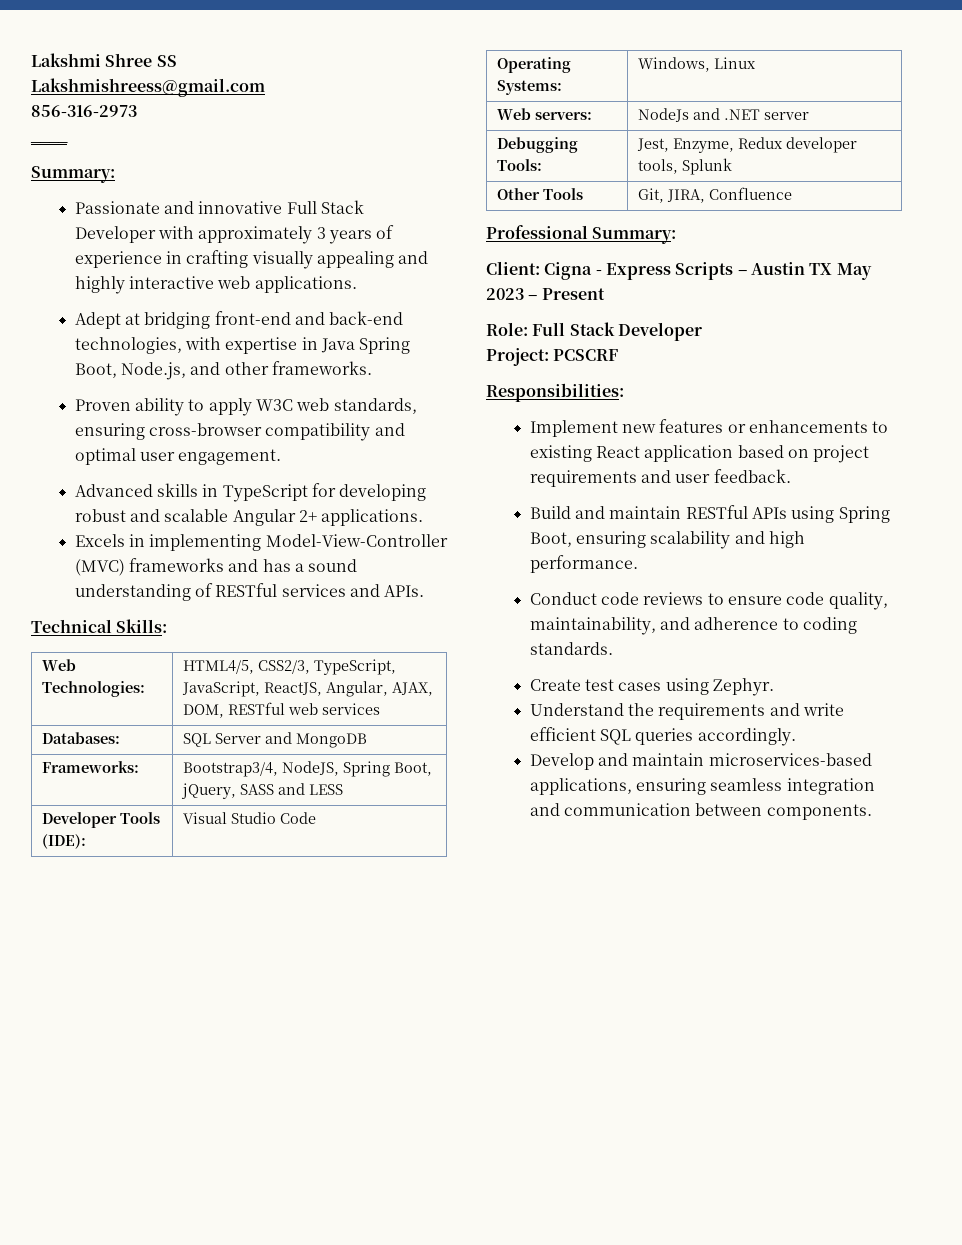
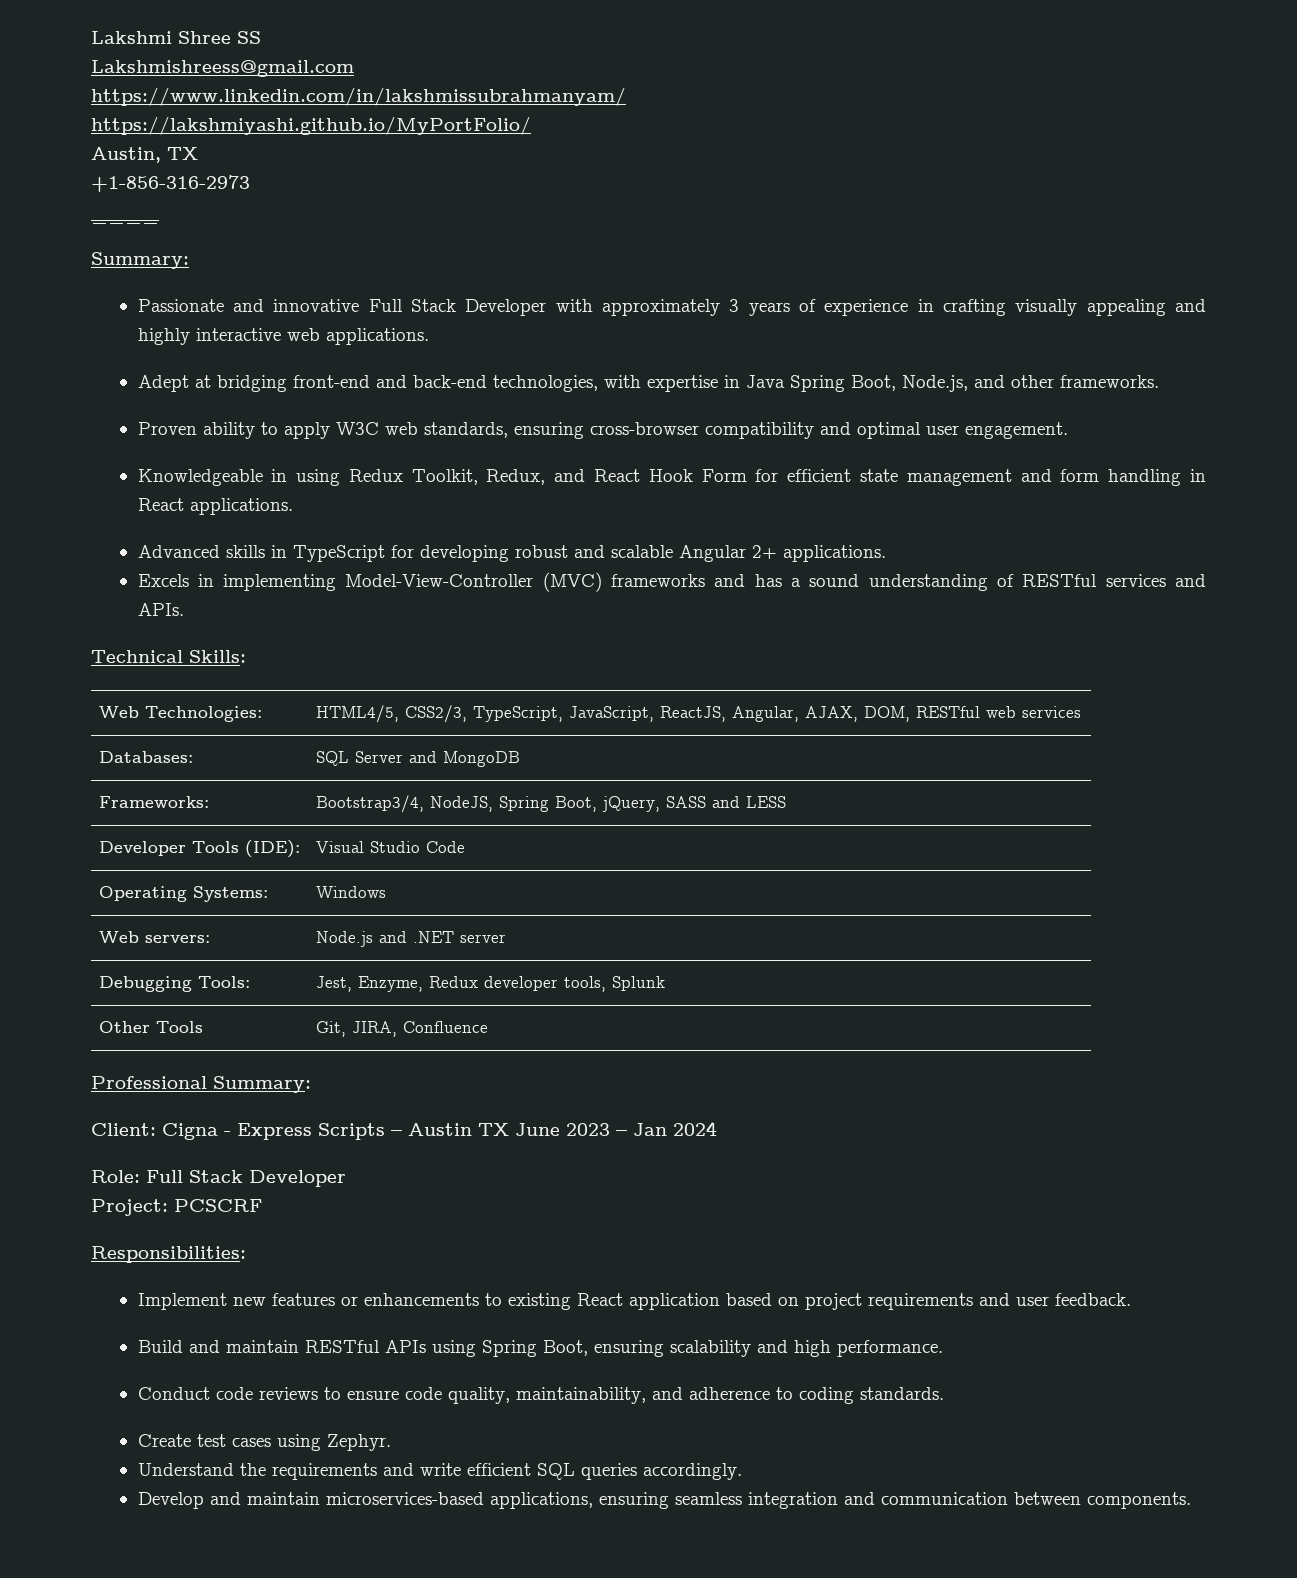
[31,105,137,117] 856-316-2973 -> [91,87,626,106] [91,116,531,135] [91,147,198,163] [91,175,250,192] https://www.linkedin.com/in/lakshmissubrahmanyam/ // https://lakshmiyashi.github.io/MyPortFolio/ // Austin, TX // +1-856-316-2973
(282, 457) none -> [137,469,1207,486] [137,498,293,515] // Knowledgeable in using Redux Toolkit, Redux, and React Hook Form for efficient state management and form handling in React applications.
[638,57,757,72] Windows, Linux -> [315,886,386,898] Windows
[638,108,690,122] NodeJs -> [315,931,373,947] Node.js
[836,263,872,280] May -> [515,1123,560,1136] June
[541,288,605,300] Present -> [633,1121,717,1136] Jan 2024

